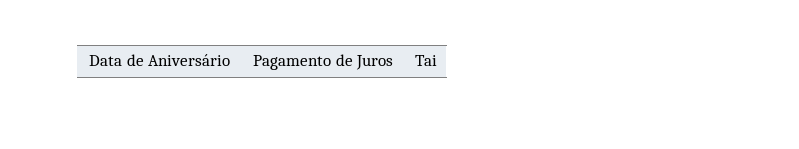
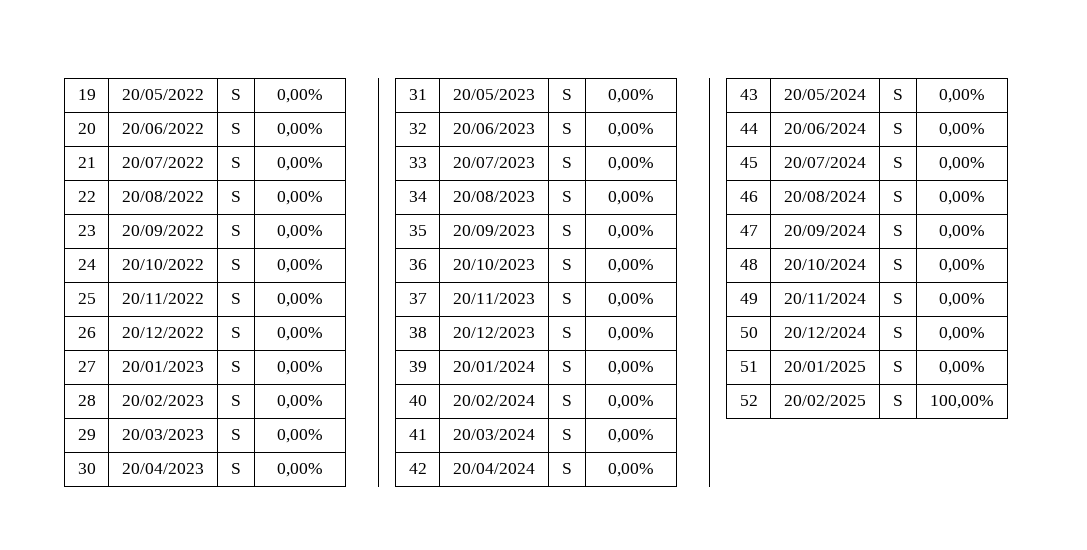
[88,54,231,66] [252,54,394,70] [414,55,437,66] Data de Aniversário | Pagamento de Juros | Tai -> [77,89,96,100] [122,89,204,100] [231,89,241,100] [277,89,323,103] [77,123,96,134] [122,123,204,134] [231,123,241,134] [277,123,323,137] [77,157,96,168] [122,157,204,168] [231,157,241,168] [277,157,323,171] [77,191,96,202] [122,191,204,202] [231,191,241,202] [277,191,323,205] [77,225,96,236] [122,225,204,236] [231,225,241,236] [277,225,323,239] [77,259,96,270] [122,259,204,270] [231,259,241,270] [277,259,323,273] [77,293,96,304] [122,293,204,304] [231,293,241,304] [277,293,323,307] [77,327,96,338] [122,327,204,338] [231,327,241,338] [277,327,323,341] [77,361,96,372] [122,361,204,372] [231,361,241,372] [277,361,323,375] [77,395,96,406] [122,395,204,406] [231,395,241,406] [277,395,323,409] [77,429,96,440] [122,429,204,440] [231,429,241,440] [277,429,323,443] [77,463,96,474] [122,463,204,474] [231,463,241,474] [277,463,323,477] [408,89,427,100] [453,89,535,100] [562,89,572,100] [608,89,654,103] [408,123,427,134] [453,123,535,134] [562,123,572,134] [608,123,654,137] [408,157,427,168] [453,157,535,168] [562,157,572,168] [608,157,654,171] [408,191,427,202] [453,191,535,202] [562,191,572,202] [608,191,654,205] [408,225,427,236] [453,225,535,236] [562,225,572,236] [608,225,654,239] [408,259,427,270] [453,259,535,270] [562,259,572,270] [608,259,654,273] [408,293,427,304] [453,293,535,304] [562,293,572,304] [608,293,654,307] [408,327,427,338] [453,327,535,338] [562,327,572,338] [608,327,654,341] [408,361,427,372] [453,361,535,372] [562,361,572,372] [608,361,654,375] [408,395,427,406] [453,395,535,406] [562,395,572,406] [608,395,654,409] [408,429,427,440] [453,429,535,440] [562,429,572,440] [608,429,654,443] [408,463,427,474] [453,463,535,474] [562,463,572,474] [608,463,654,477] [739,89,758,100] [784,89,866,100] [893,89,903,100] [939,89,985,103] [739,123,758,134] [784,123,866,134] [893,123,903,134] [939,123,985,137] [739,157,758,168] [784,157,866,168] [893,157,903,168] [939,157,985,171] [739,191,758,202] [784,191,866,202] [893,191,903,202] [939,191,985,205] [739,225,758,236] [784,225,866,236] [893,225,903,236] [939,225,985,239] [739,259,758,270] [784,259,866,270] [893,259,903,270] [939,259,985,273] [739,293,758,304] [784,293,866,304] [893,293,903,304] [939,293,985,307] [739,327,758,338] [784,327,866,338] [893,327,903,338] [939,327,985,341] [739,361,758,372] [784,361,866,372] [893,361,903,372] [939,361,985,375] [739,395,758,406] [784,395,866,406] [893,395,903,406] [930,395,994,409] 19 | 20/05/2022 | S | 0,00% // 20 | 20/06/2022 | S | 0,00% // 21 | 20/07/2022 | S | 0,00% // 22 | 20/08/2022 | S | 0,00% // 23 | 20/09/2022 | S | 0,00% // 24 | 20/10/2022 | S | 0,00% // 25 | 20/11/2022 | S | 0,00% // 26 | 20/12/2022 | S | 0,00% // 27 | 20/01/2023 | S | 0,00% // 28 | 20/02/2023 | S | 0,00% // 29 | 20/03/2023 | S | 0,00% // 30 | 20/04/2023 | S | 0,00% // 31 | 20/05/2023 | S | 0,00% // 32 | 20/06/2023 | S | 0,00% // 33 | 20/07/2023 | S | 0,00% // 34 | 20/08/2023 | S | 0,00% // 35 | 20/09/2023 | S | 0,00% // 36 | 20/10/2023 | S | 0,00% // 37 | 20/11/2023 | S | 0,00% // 38 | 20/12/2023 | S | 0,00% // 39 | 20/01/2024 | S | 0,00% // 40 | 20/02/2024 | S | 0,00% // 41 | 20/03/2024 | S | 0,00% // 42 | 20/04/2024 | S | 0,00% // 43 | 20/05/2024 | S | 0,00% // 44 | 20/06/2024 | S | 0,00% // 45 | 20/07/2024 | S | 0,00% // 46 | 20/08/2024 | S | 0,00% // 47 | 20/09/2024 | S | 0,00% // 48 | 20/10/2024 | S | 0,00% // 49 | 20/11/2024 | S | 0,00% // 50 | 20/12/2024 | S | 0,00% // 51 | 20/01/2025 | S | 0,00% // 52 | 20/02/2025 | S | 100,00%

